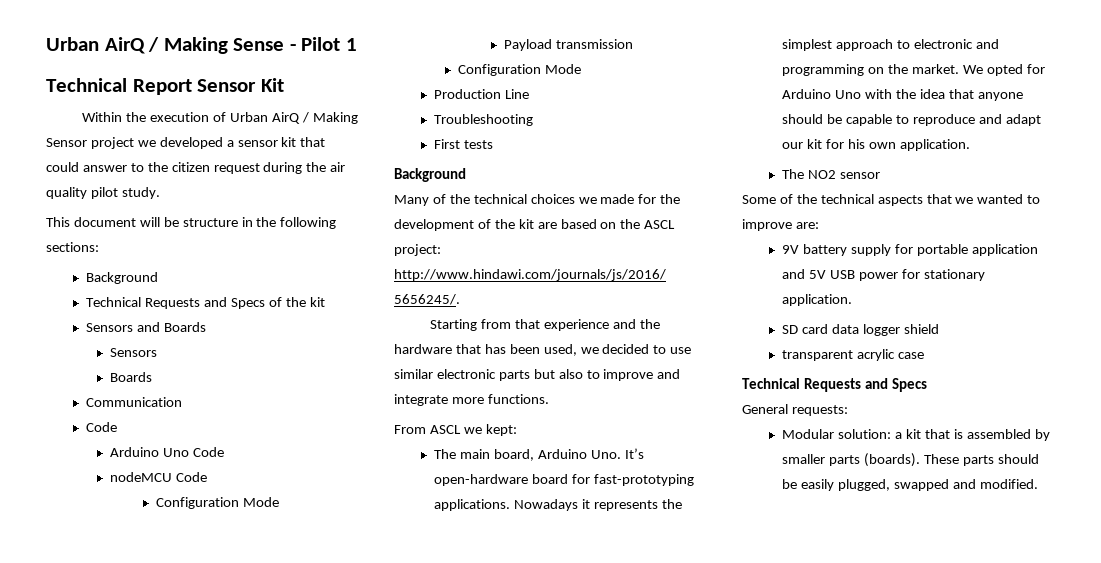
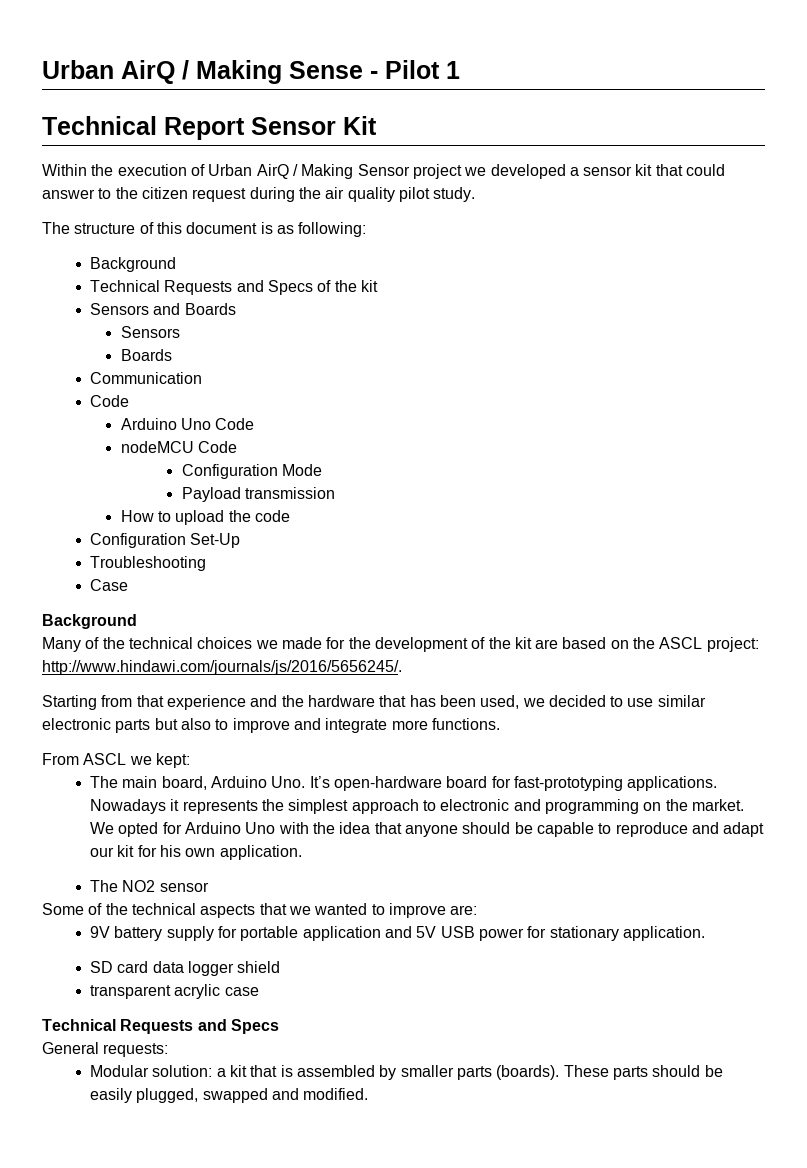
[46,217,337,229] [46,242,99,252] This document will be structure in the following sections: -> [42,222,367,237] The structure of this document is as following:
[458,64,582,76] [434,89,530,99] Configuration Mode // Production Line -> [120,510,290,525] [90,533,241,548] How to upload the code // Configuration Set-Up
[434,139,494,149] First tests -> [90,579,129,591] Case

